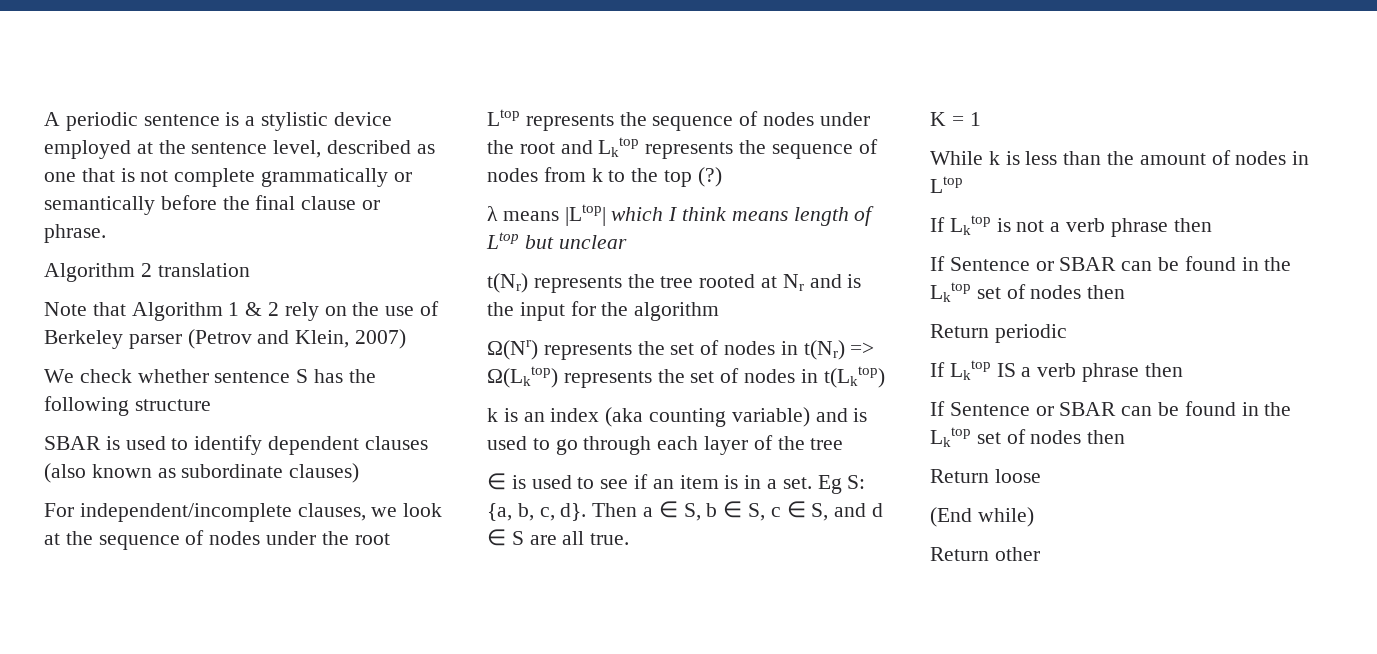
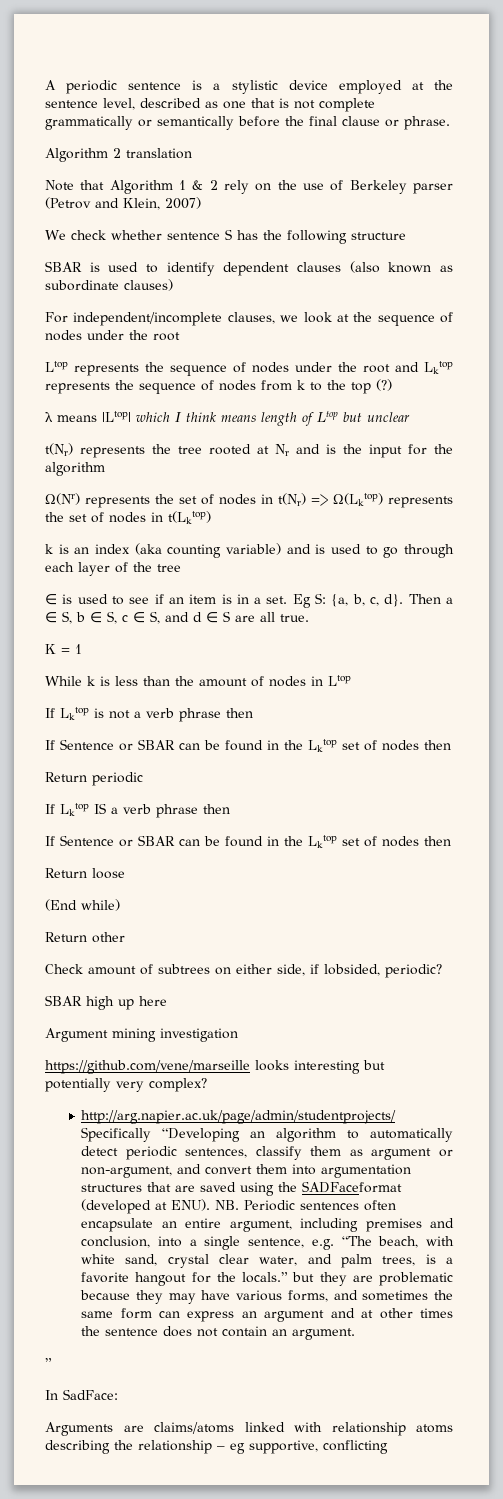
(1040, 554) none -> [45,964,442,978] [45,995,167,1010] [45,1028,238,1042] [45,1060,385,1074] [45,1078,207,1092] [81,1110,397,1124] [81,1127,453,1142] [81,1146,453,1160] [81,1164,412,1178] [81,1181,403,1196] [81,1199,397,1214] [81,1218,454,1232] [81,1236,454,1250] [81,1254,454,1268] [81,1272,453,1286] [80,1290,453,1304] [81,1308,453,1322] [81,1326,356,1340] [45,1358,52,1368] [45,1389,118,1400] [45,1422,453,1436] [45,1440,388,1454] // Check amount of subtrees on either side, if lobsided, periodic? // SBAR high up here // Argument mining investigation // https://github.com/vene/marseille looks interesting but potentially very complex? // http://arg.napier.ac.uk/page/admin/studentprojects/ Specifically “Developing an algorithm to automatically detect periodic sentences, classify them as argument or non-argument, and convert them into argumentation structures that are saved using the SADFaceformat (developed at ENU). NB. Periodic sentences often encapsulate an entire argument, including premises and conclusion, into a single sentence, e.g. “The beach, with white sand, crystal clear water, and palm trees, is a favorite hangout for the locals.” but they are problematic because they may have various forms, and sometimes the same form can express an argument and at other times the sentence does not contain an argument. // ” // In SadFace: // Arguments are claims/atoms linked with relationship atoms describing the relationship – eg supportive, conflicting

